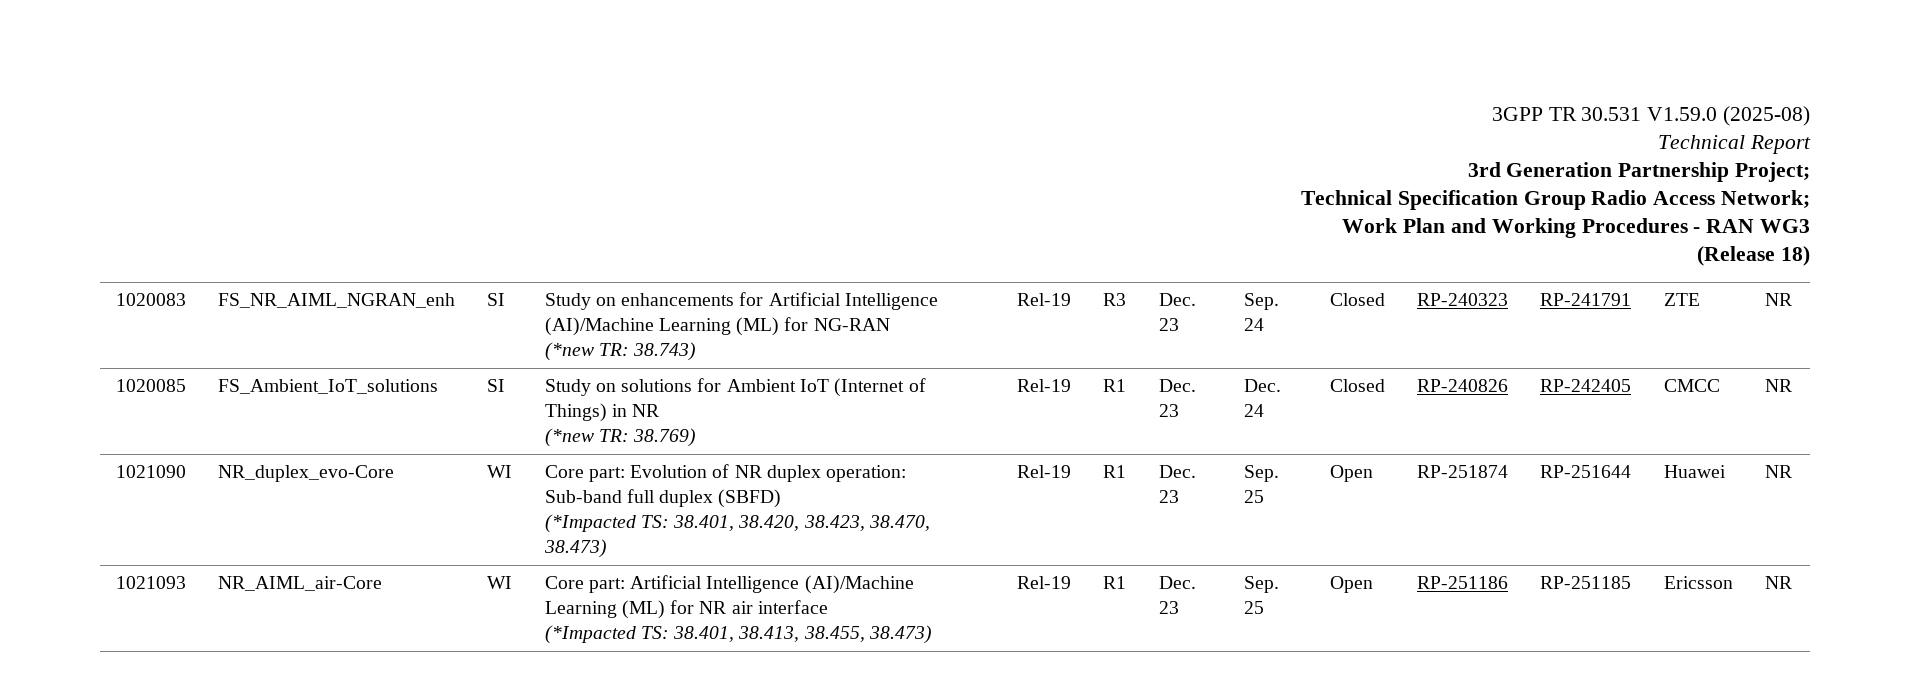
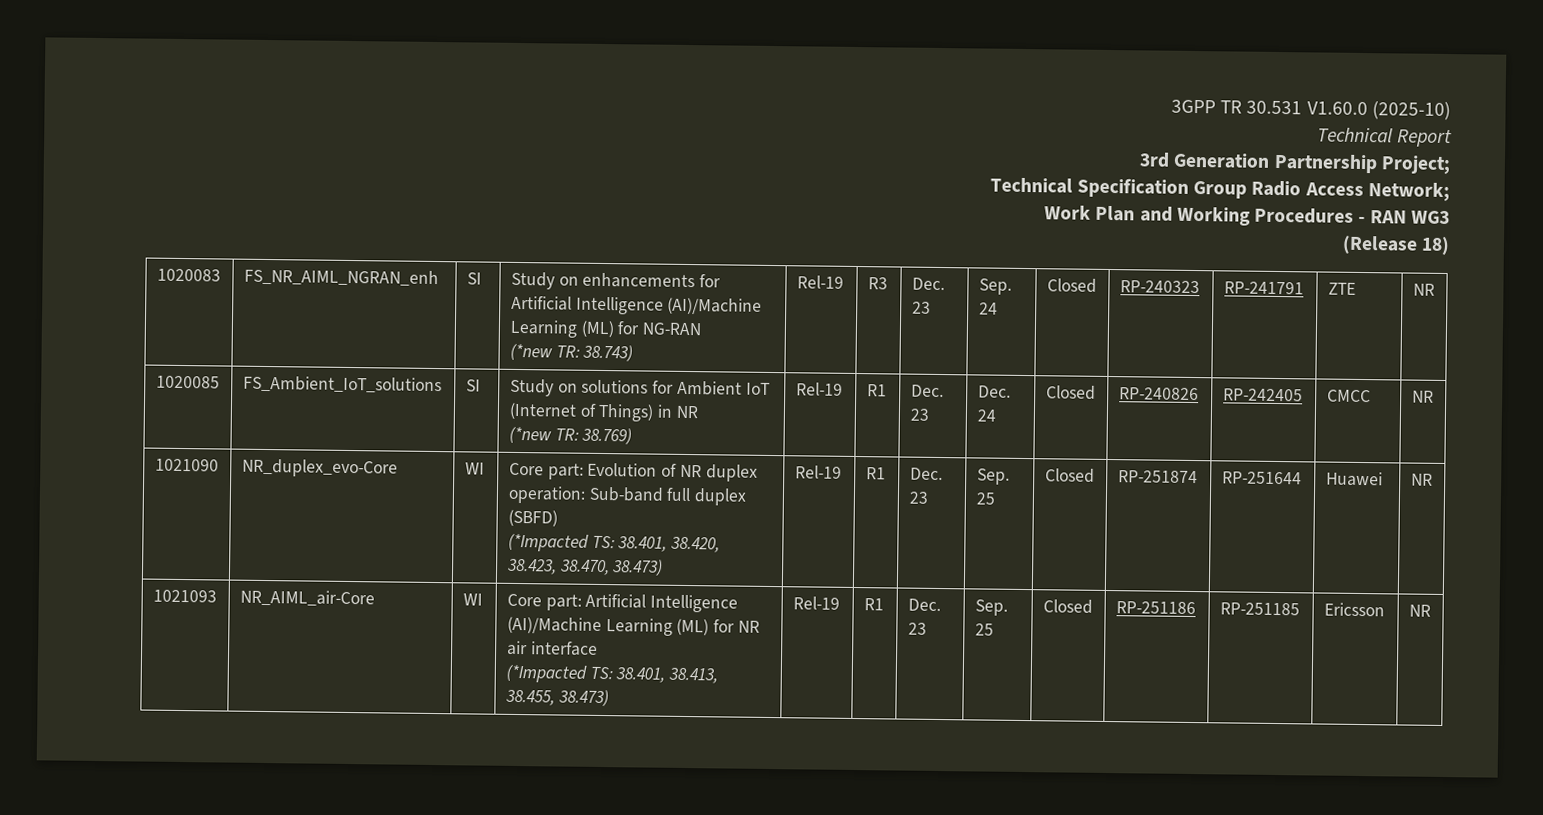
[1647,106,1811,126] V1.59.0 (2025-08) -> [1306,101,1452,121] V1.60.0 (2025-10)
[1329,465,1373,482] Open -> [1044,468,1095,483] Closed
[1329,576,1373,593] Open -> [1042,599,1093,614] Closed

